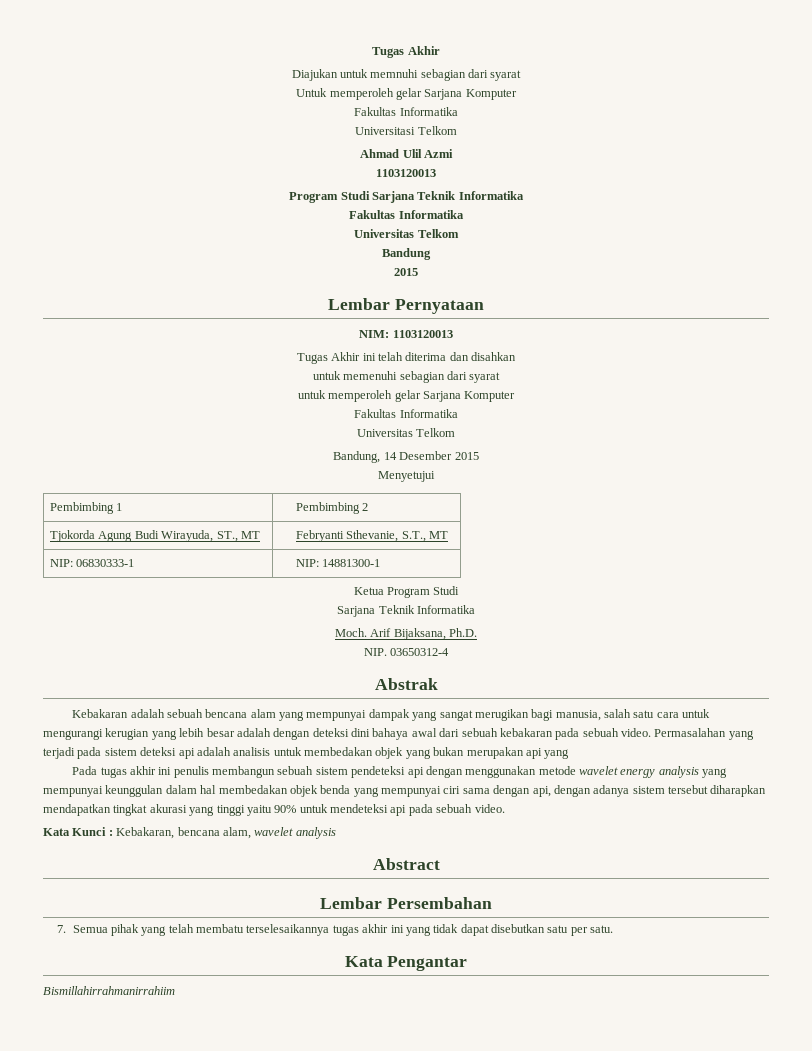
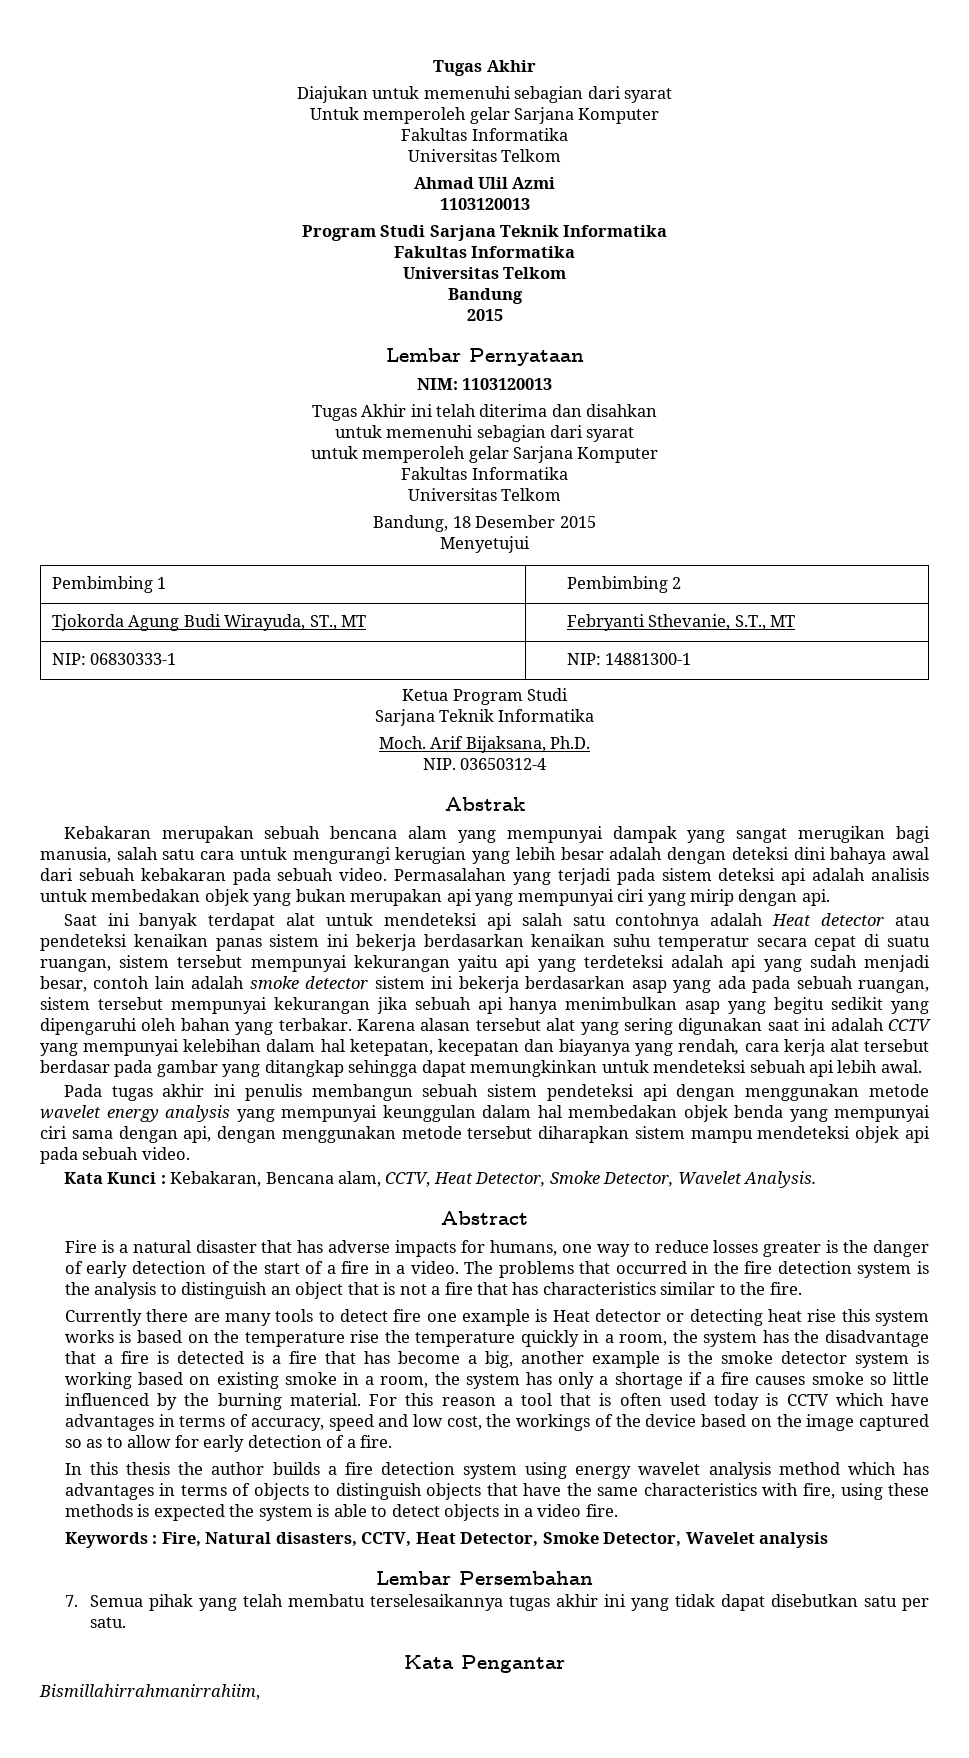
[370,69,419,78] memnuhi -> [423,86,511,99] memenuhi
[355,127,416,135] Universitasi -> [407,149,497,162] Universitas
[383,452,397,460] 14 -> [452,516,471,528] 18
[130,709,165,718] adalah -> [161,826,254,843] merupakan
(570, 754) none -> [517,889,830,906] [63,913,930,930] [40,934,930,951] [40,955,931,972] [40,976,930,993] [40,997,929,1014] [40,1018,931,1035] [40,1039,929,1056] [40,1060,922,1077] mempunyai ciri yang mirip dengan api. // Saat ini banyak terdapat alat untuk mendeteksi api salah satu contohnya adalah Heat detector atau pendeteksi kenaikan panas sistem ini bekerja berdasarkan kenaikan suhu temperatur secara cepat di suatu ruangan, sistem tersebut mempunyai kekurangan yaitu api yang terdeteksi adalah api yang sudah menjadi besar, contoh lain adalah smoke detector sistem ini bekerja berdasarkan asap yang ada pada sebuah ruangan, sistem tersebut mempunyai kekurangan jika sebuah api hanya menimbulkan asap yang begitu sedikit yang dipengaruhi oleh bahan yang terbakar. Karena alasan tersebut alat yang sering digunakan saat ini adalah CCTV yang mempunyai kelebihan dalam hal ketepatan, kecepatan dan biayanya yang rendah, cara kerja alat tersebut berdasar pada gambar yang ditangkap sehingga dapat memungkinkan untuk mendeteksi sebuah api lebih awal.
[593,785,767,797] [43,804,388,816] adanya sistem tersebut diharapkan mendapatkan tingkat akurasi yang tinggi yaitu 90% untuk mendeteksi -> [281,1126,900,1143] menggunakan metode tersebut diharapkan sistem mampu mendeteksi objek
[177,827,336,839] [372,858,440,870] bencana alam, wavelet analysis // Abstract -> [265,1171,817,1188] [441,1211,528,1225] [64,1240,929,1257] [64,1261,929,1278] [64,1282,802,1299] [64,1309,930,1326] [64,1330,929,1347] [64,1351,929,1368] [64,1372,930,1389] [64,1393,930,1410] [64,1414,930,1431] [64,1435,393,1452] [64,1462,930,1479] [64,1483,930,1500] [64,1504,618,1521] [64,1532,828,1548] Bencana alam, CCTV, Heat Detector, Smoke Detector, Wavelet Analysis. // Abstract // Fire is a natural disaster that has adverse impacts for humans, one way to reduce losses greater is the danger of early detection of the start of a fire in a video. The problems that occurred in the fire detection system is the analysis to distinguish an object that is not a fire that has characteristics similar to the fire. // Currently there are many tools to detect fire one example is Heat detector or detecting heat rise this system works is based on the temperature rise the temperature quickly in a room, the system has the disadvantage that a fire is detected is a fire that has become a big, another example is the smoke detector system is working based on existing smoke in a room, the system has only a shortage if a fire causes smoke so little influenced by the burning material. For this reason a tool that is often used today is CCTV which have advantages in terms of accuracy, speed and low cost, the workings of the device based on the image captured so as to allow for early detection of a fire. // In this thesis the author builds a fire detection system using energy wavelet analysis method which has advantages in terms of objects to distinguish objects that have the same characteristics with fire, using these methods is expected the system is able to detect objects in a video fire. // Keywords : Fire, Natural disasters, CCTV, Heat Detector, Smoke Detector, Wavelet analysis
[43,986,175,995] Bismillahirrahmanirrahiim -> [39,1684,260,1700] Bismillahirrahmanirrahiim,

